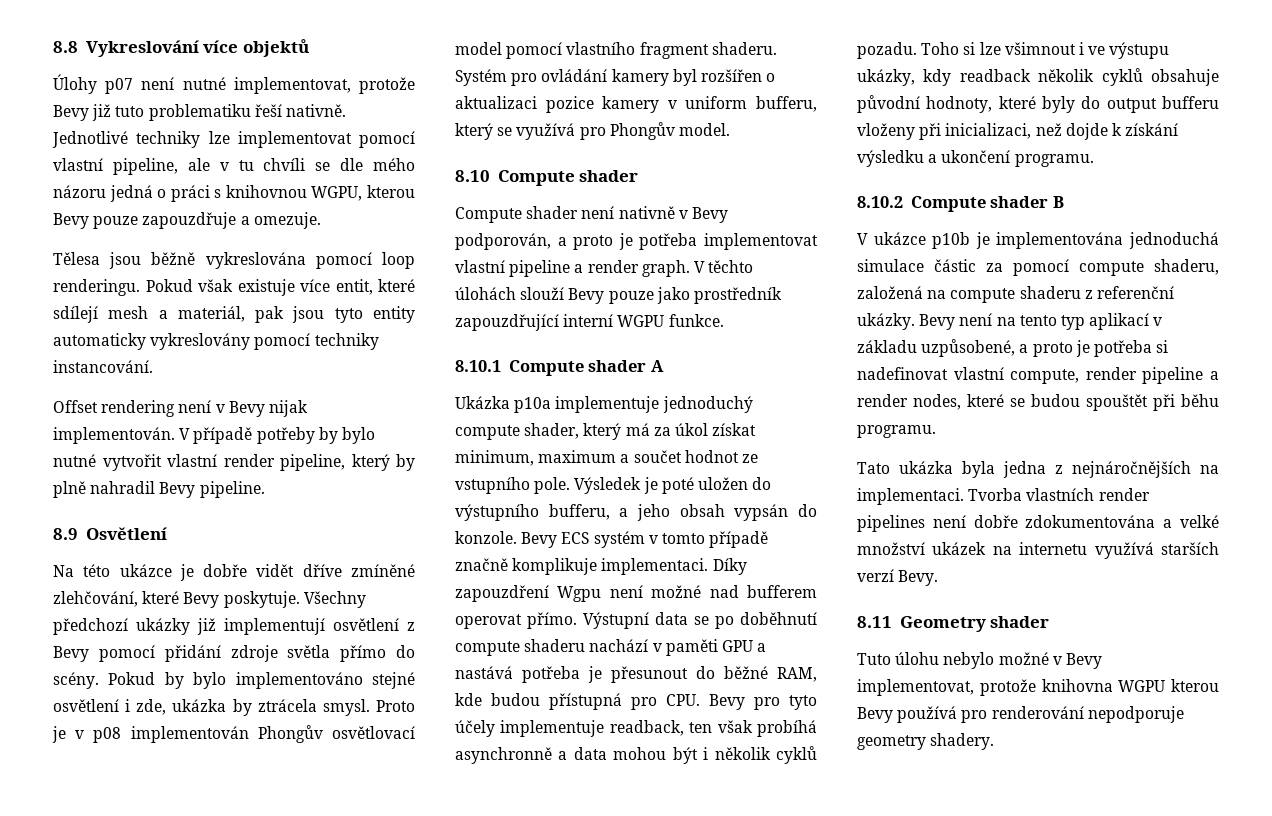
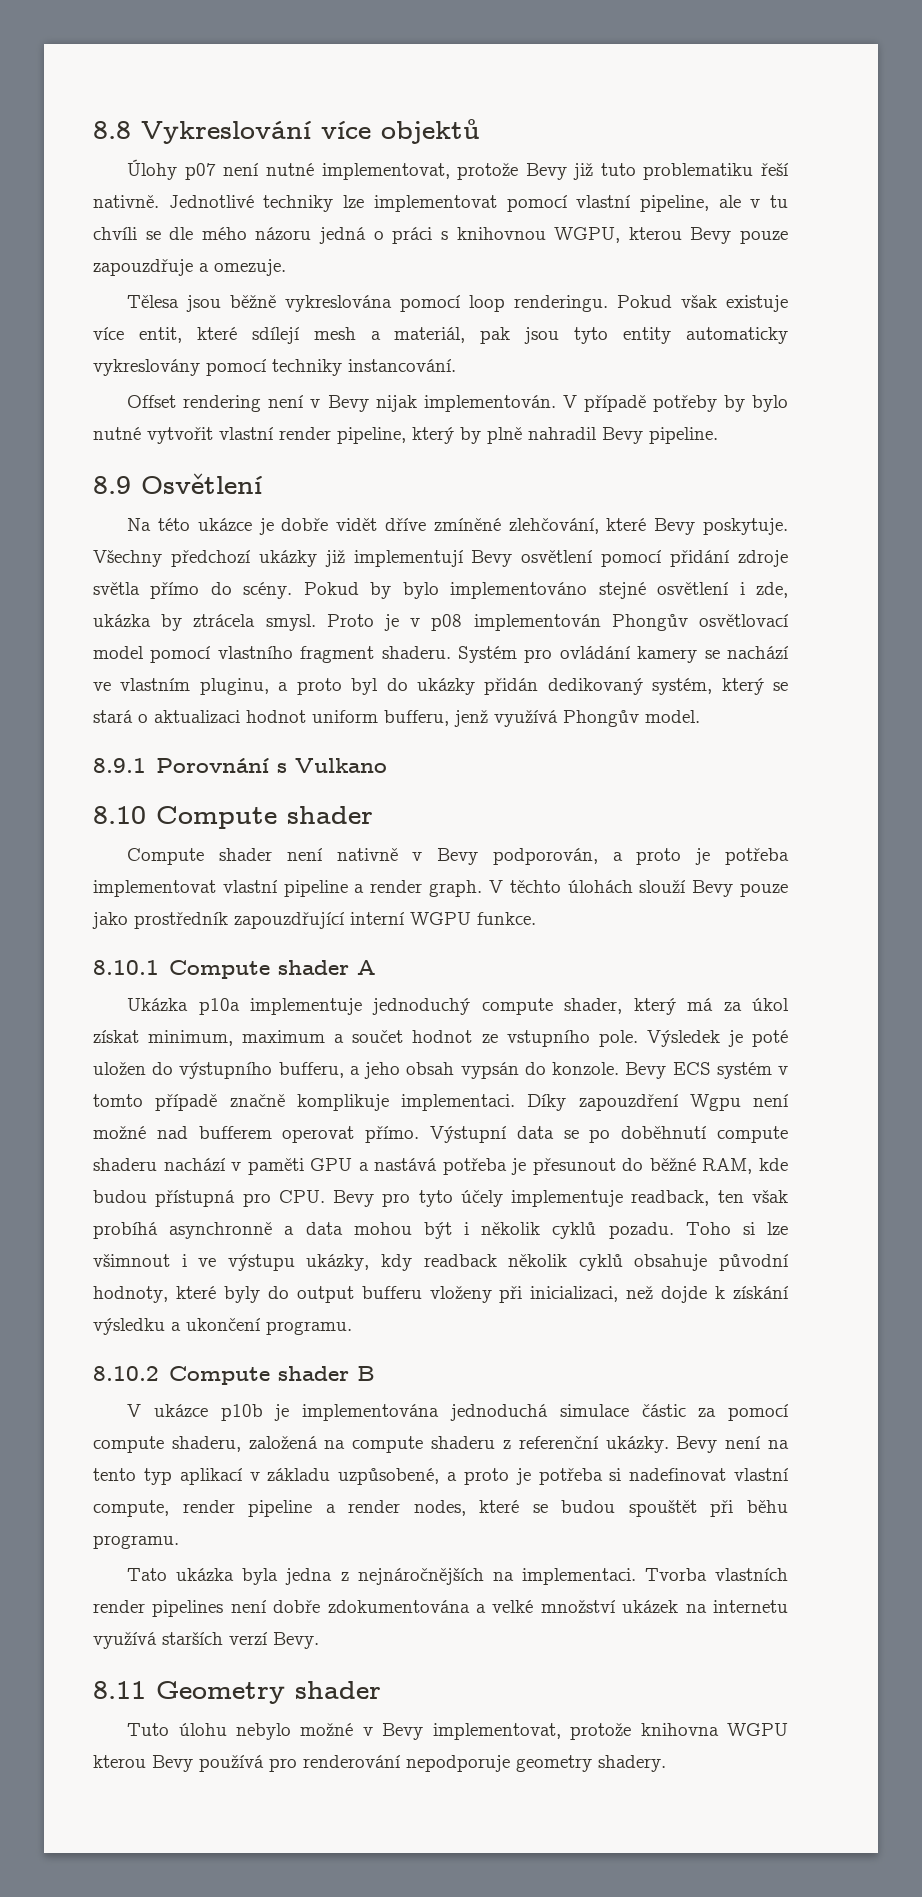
[333,618,415,631] [53,646,89,662] osvětlení z Bevy -> [471,550,594,567] Bevy osvětlení
[672,69,776,86] [455,96,817,113] [455,122,730,140] byl rozšířen o aktualizaci pozice kamery v uniform bufferu, který se využívá pro Phongův model. -> [704,646,789,659] [93,678,788,695] [93,710,700,727] [93,758,387,773] se nachází ve vlastním pluginu, a proto byl do ukázky přidán dedikovaný systém, který se stará o aktualizaci hodnot uniform bufferu, jenž využívá Phongův model. // 8.9.1 Porovnání s Vulkano

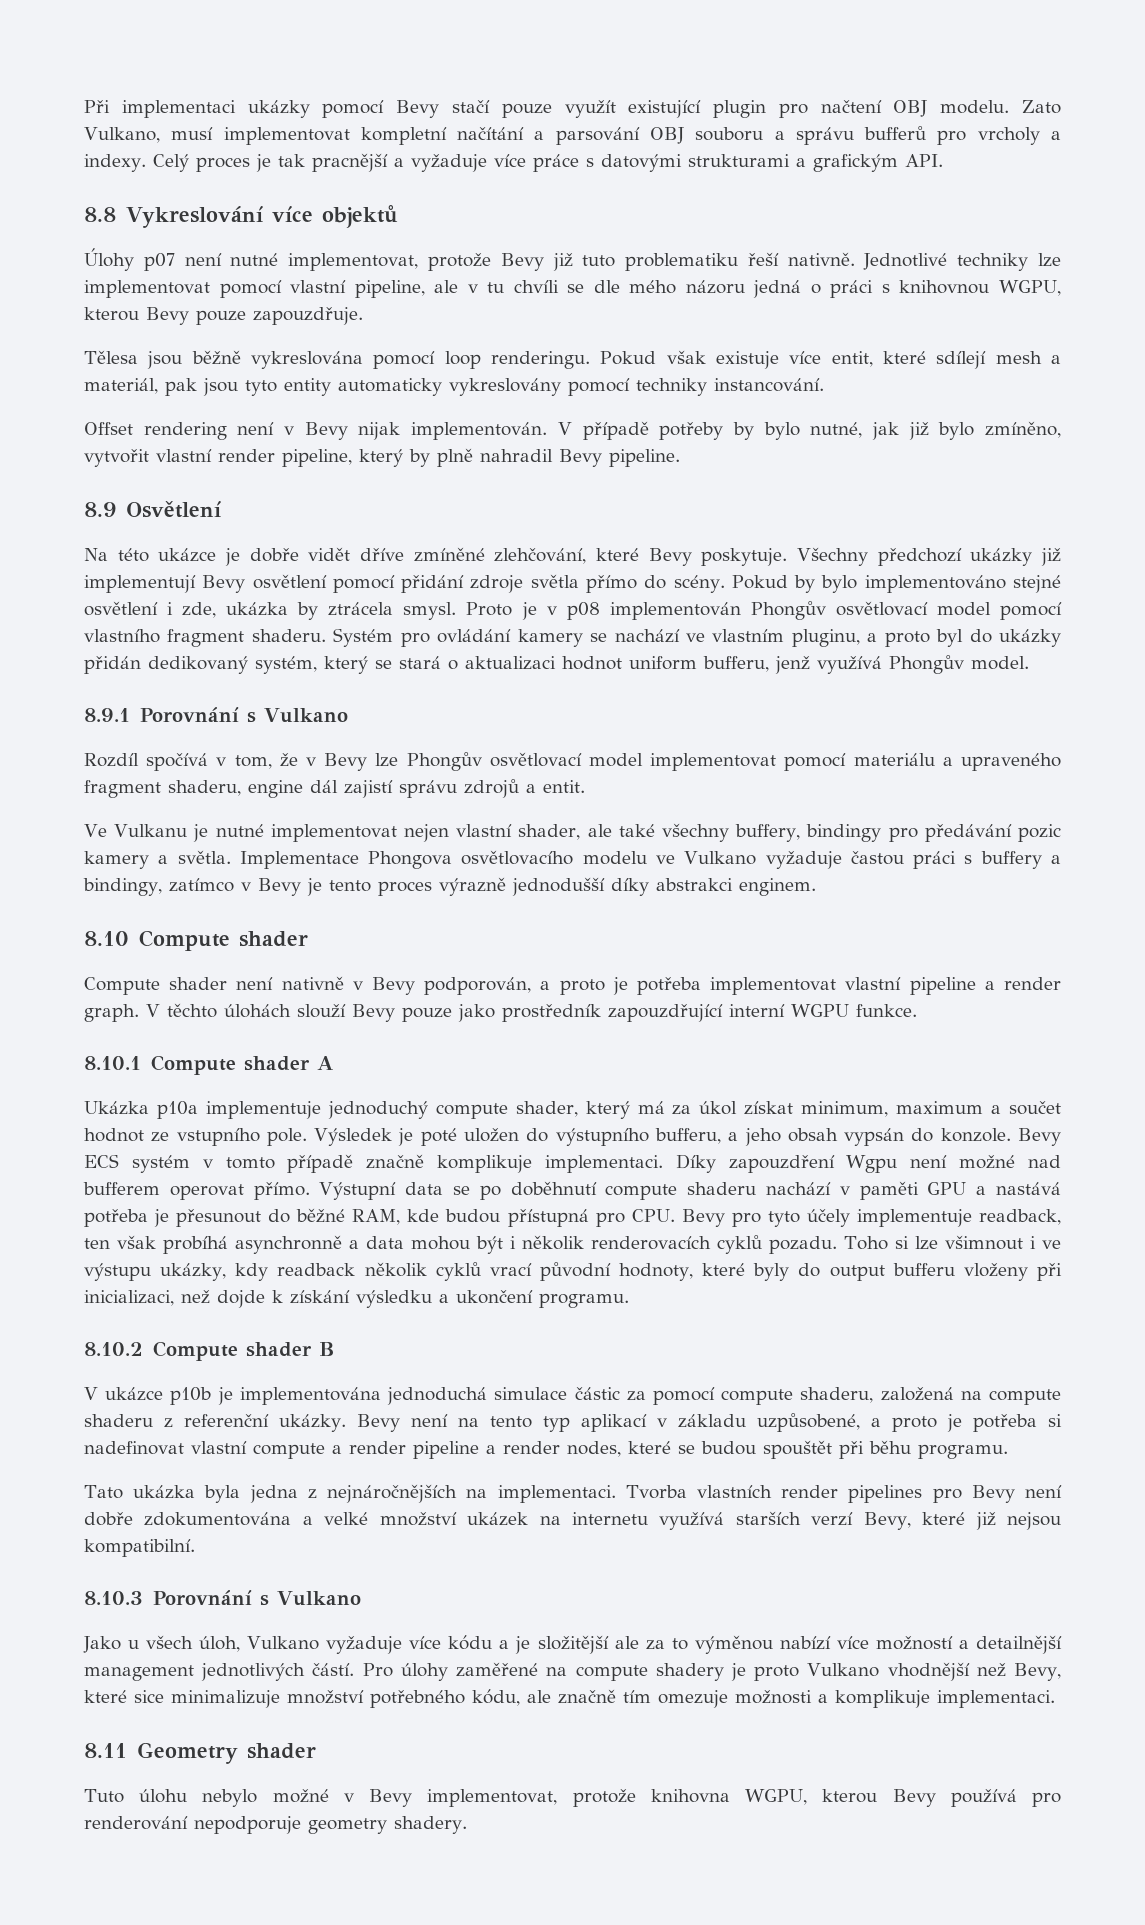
(93, 130) none -> [84,100,1062,118] [84,126,1062,145] [84,153,943,172] Při implementaci ukázky pomocí Bevy stačí pouze využít existující plugin pro načtení OBJ modelu. Zato Vulkano, musí implementovat kompletní načítání a parsování OBJ souboru a správu bufferů pro vrcholy a indexy. Celý proces je tak pracnější a vyžaduje více práce s datovými strukturami a grafickým API. //
[93,259,286,276] zapouzdřuje a omezuje. -> [253,307,363,325] zapouzdřuje.
[93,427,141,440] nutné -> [810,421,1061,440] nutné, jak již bylo zmíněno,
(387, 765) none -> [84,752,1061,771] [84,779,585,798] [84,823,1061,842] [84,850,1062,869] [83,877,816,896] // Rozdíl spočívá v tom, že v Bevy lze Phongův osvětlovací model implementovat pomocí materiálu a upraveného fragment shaderu, engine dál zajistí správu zdrojů a entit. // Ve Vulkanu je nutné implementovat nejen vlastní shader, ale také všechny buffery, bindingy pro předávání pozic kamery a světla. Implementace Phongova osvětlovacího modelu ve Vulkano vyžaduje častou práci s buffery a bindingy, zatímco v Bevy je tento proces výrazně jednodušší díky abstrakci enginem.
(541, 1228) none -> [591,1236,712,1250] renderovacích
[634,1254,708,1271] obsahuje -> [489,1263,532,1276] vrací
[93,1500,169,1517] compute, -> [253,1443,342,1459] compute a
(224, 1608) none -> [932,1485,1015,1503] pro Bevy
[273,1632,319,1649] Bevy. -> [863,1512,1061,1530] [84,1539,195,1557] [84,1590,362,1606] [83,1635,1063,1654] [84,1662,1062,1681] [84,1689,1055,1708] Bevy, které již nejsou kompatibilní. // 8.10.3 Porovnání s Vulkano // Jako u všech úloh, Vulkano vyžaduje více kódu a je složitější ale za to výměnou nabízí více možností a detailnější management jednotlivých částí. Pro úlohy zaměřené na compute shadery je proto Vulkano vhodnější než Bevy, které sice minimalizuje množství potřebného kódu, ale značně tím omezuje možnosti a komplikuje implementaci.
[727,1723,788,1736] WGPU -> [745,1789,808,1805] WGPU,

